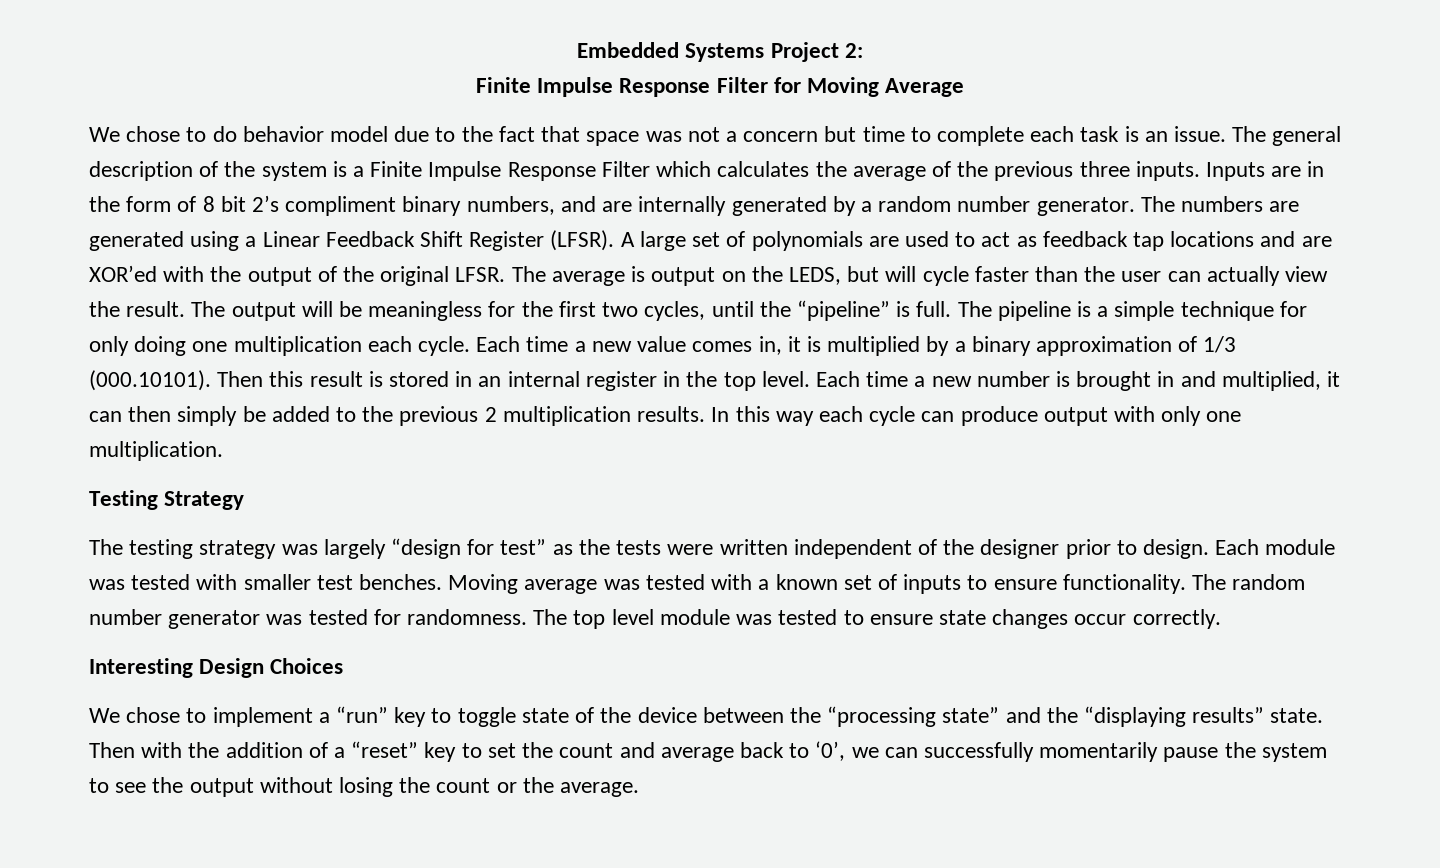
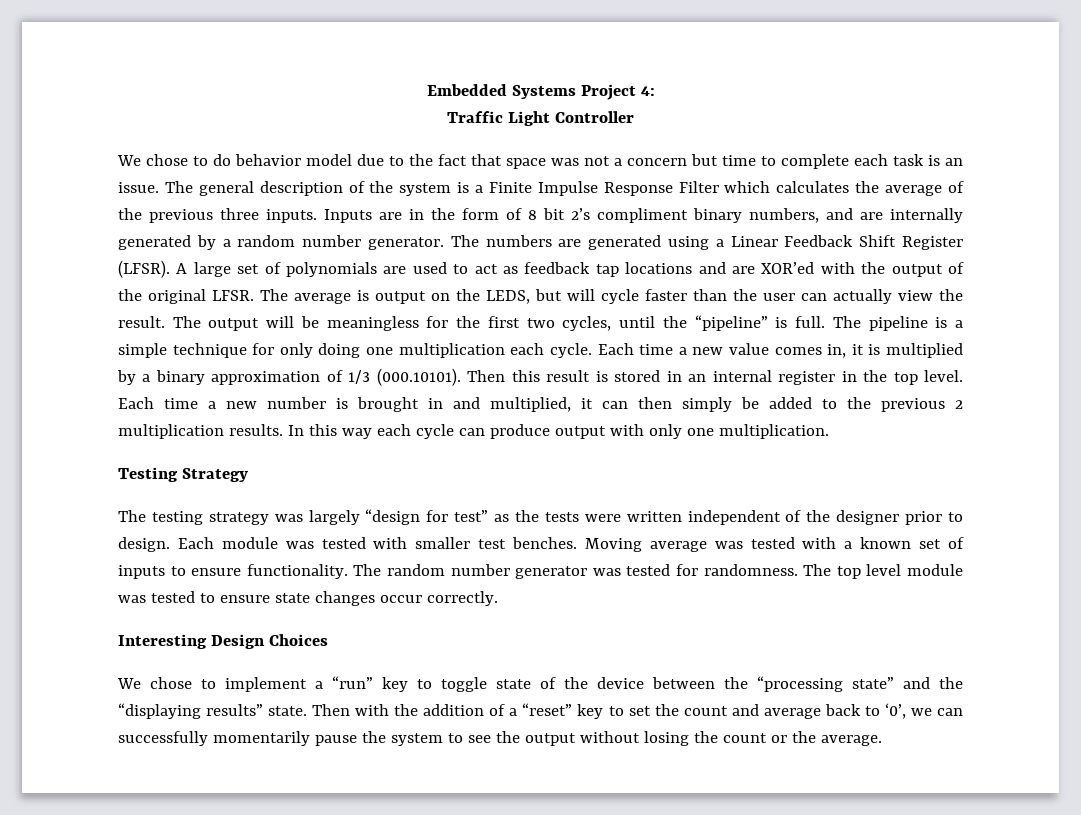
[844,43,863,58] [475,77,965,97] 2: // Finite Impulse Response Filter for Moving Average -> [640,86,655,96] [447,111,634,126] 4: // Traffic Light Controller

